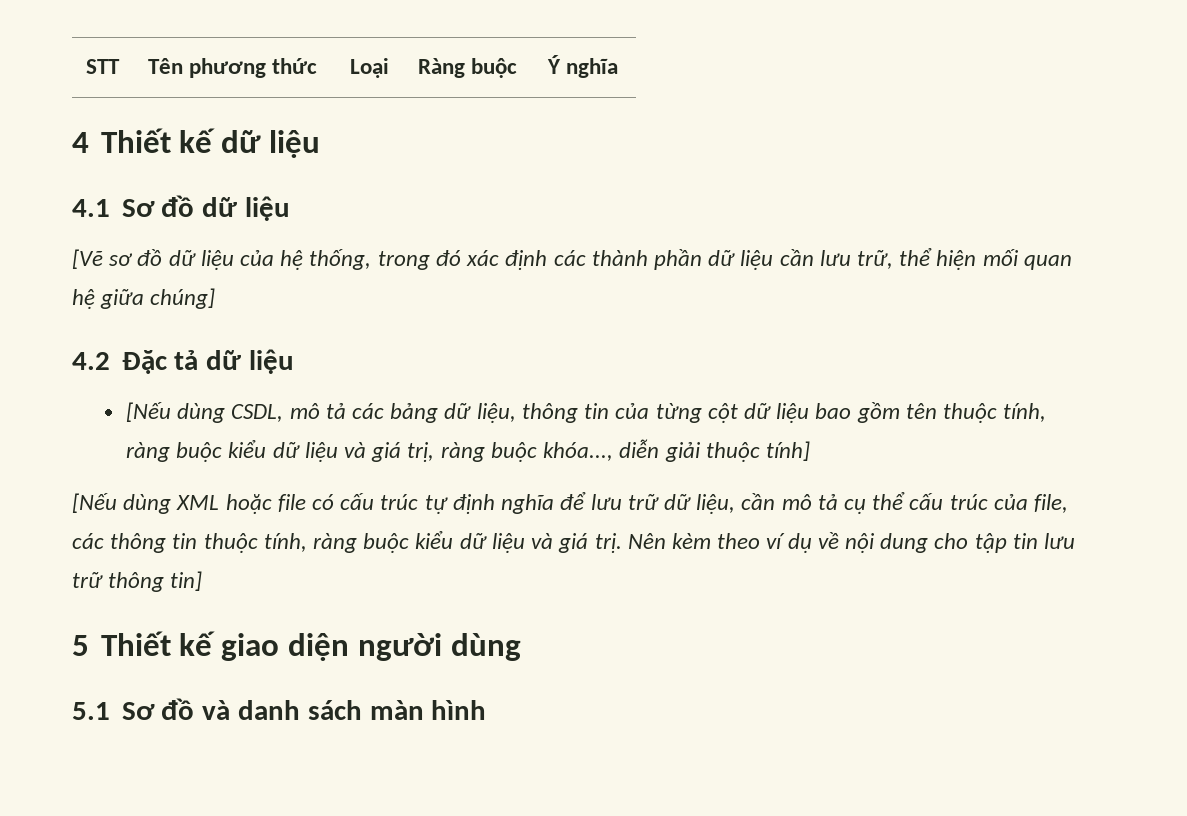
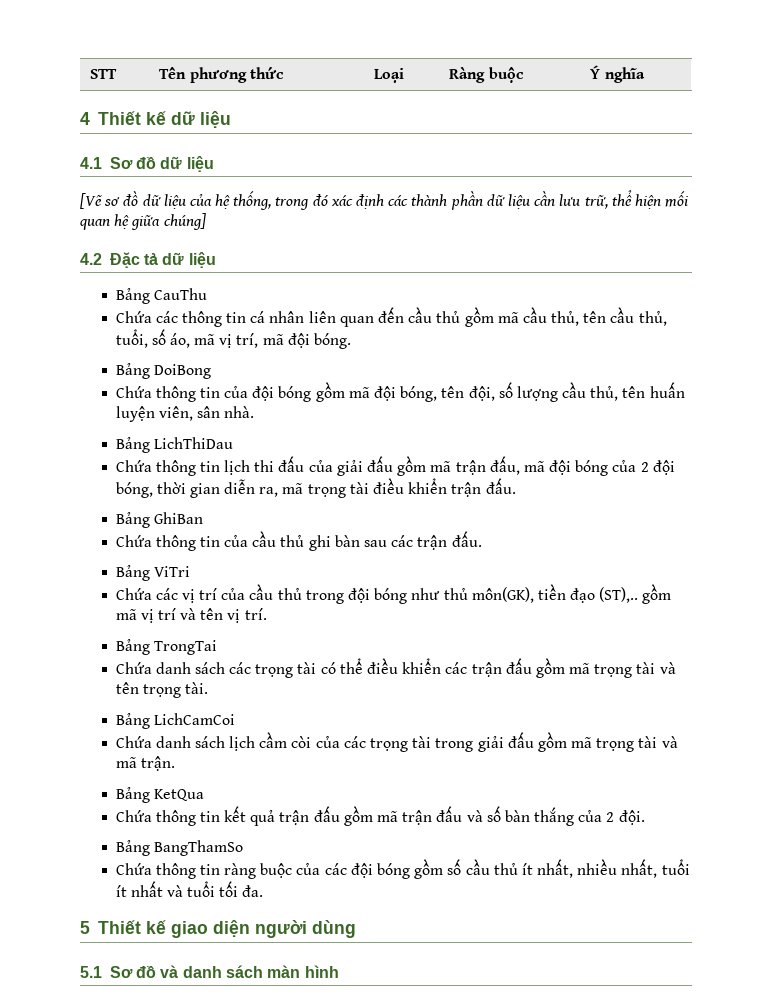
[125,402,1047,423] [125,439,810,462] [72,492,1069,514] [72,531,1076,553] [72,571,203,592] [Nếu dùng CSDL, mô tả các bảng dữ liệu, thông tin của từng cột dữ liệu bao gồm tên thuộc tính, ràng buộc kiểu dữ liệu và giá trị, ràng buộc khóa..., diễn giải thuộc tính] // [Nếu dùng XML hoặc file có cấu trúc tự định nghĩa để lưu trữ dữ liệu, cần mô tả cụ thể cấu trúc của file, các thông tin thuộc tính, ràng buộc kiểu dữ liệu và giá trị. Nên kèm theo ví dụ về nội dung cho tập tin lưu trữ thông tin] -> [115,288,207,304] [115,307,667,327] [115,329,352,349] [115,363,211,379] [115,382,685,402] [115,406,255,422] [115,437,233,453] [115,456,675,476] [115,478,516,498] [115,512,203,528] [115,531,482,551] [115,565,190,581] [115,584,672,604] [115,608,267,623] [115,639,217,655] [115,658,676,678] [115,682,208,698] [115,713,235,729] [115,732,678,752] [115,756,175,771] [115,787,204,803] [115,806,645,826] [115,840,243,856] [115,859,690,879] [115,881,264,897] Bảng CauThu // Chứa các thông tin cá nhân liên quan đến cầu thủ gồm mã cầu thủ, tên cầu thủ, tuổi, số áo, mã vị trí, mã đội bóng. // Bảng DoiBong // Chứa thông tin của đội bóng gồm mã đội bóng, tên đội, số lượng cầu thủ, tên huấn luyện viên, sân nhà. // Bảng LichThiDau // Chứa thông tin lịch thi đấu của giải đấu gồm mã trận đấu, mã đội bóng của 2 đội bóng, thời gian diễn ra, mã trọng tài điều khiển trận đấu. // Bảng GhiBan // Chứa thông tin của cầu thủ ghi bàn sau các trận đấu. // Bảng ViTri // Chứa các vị trí của cầu thủ trong đội bóng như thủ môn(GK), tiền đạo (ST),.. gồm mã vị trí và tên vị trí. // Bảng TrongTai // Chứa danh sách các trọng tài có thể điều khiển các trận đấu gồm mã trọng tài và tên trọng tài. // Bảng LichCamCoi // Chứa danh sách lịch cầm còi của các trọng tài trong giải đấu gồm mã trọng tài và mã trận. // Bảng KetQua // Chứa thông tin kết quả trận đấu gồm mã trận đấu và số bàn thắng của 2 đội. // Bảng BangThamSo // Chứa thông tin ràng buộc của các đội bóng gồm số cầu thủ ít nhất, nhiều nhất, tuổi ít nhất và tuổi tối đa.

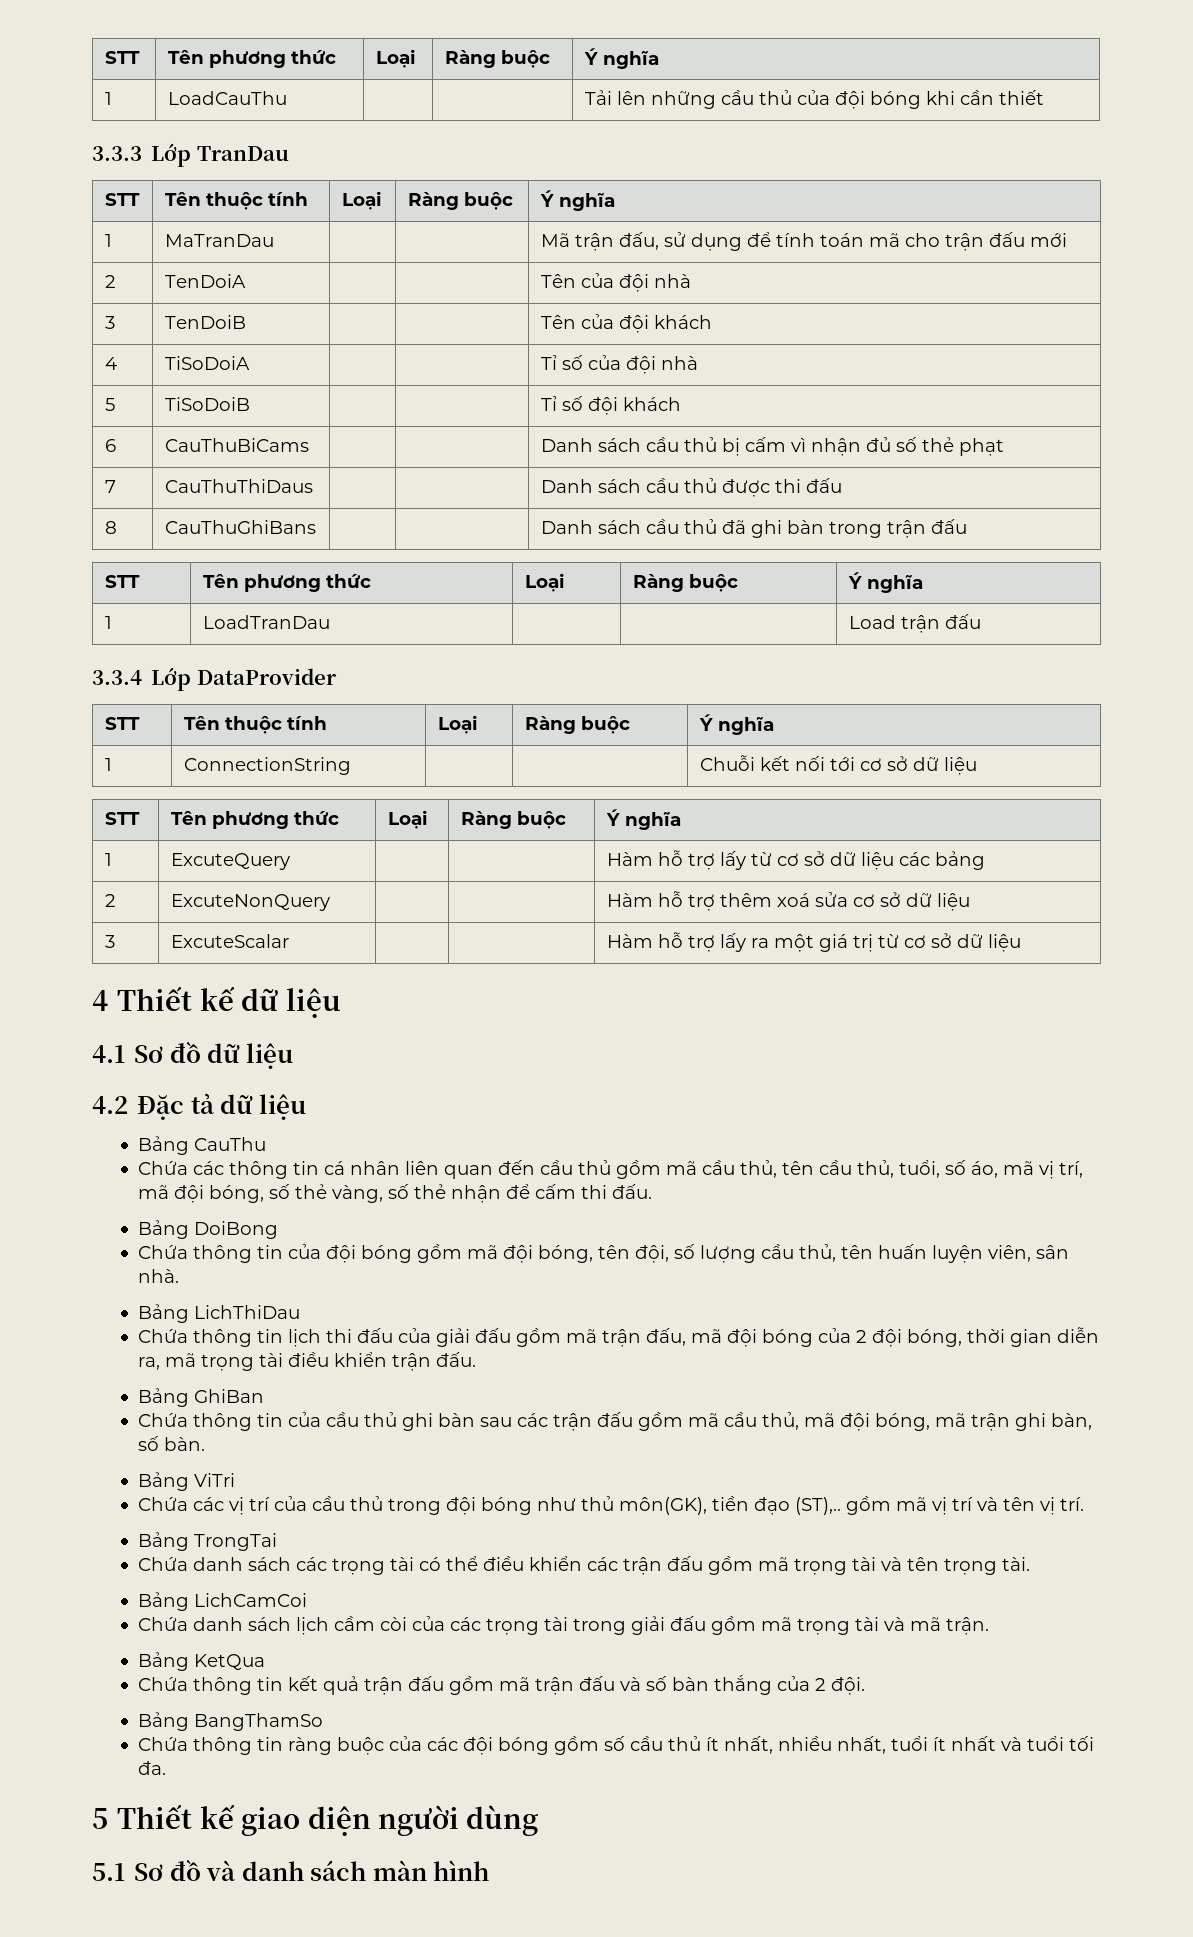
[90,69,118,79] [159,67,284,83] [374,68,405,83] [449,67,524,83] [590,65,645,83] STT | Tên phương thức | Loại | Ràng buộc | Ý nghĩa -> [104,51,140,64] [167,50,336,68] [375,49,416,68] [444,50,550,68] [583,48,659,69] [104,92,112,105] [167,91,287,105] [584,90,1044,109] [92,143,289,167] [104,193,140,206] [164,192,308,210] [341,191,382,210] [407,192,513,210] [539,190,615,211] [104,234,112,247] [164,234,274,247] [540,232,1067,251] [104,275,116,288] [164,274,246,288] [540,273,691,292] [104,316,115,329] [164,315,246,329] [540,314,712,333] [104,357,117,370] [164,356,250,370] [540,355,698,374] [104,398,115,411] [164,397,250,411] [540,396,681,415] [104,439,116,452] [164,438,309,452] [540,437,1004,456] [104,480,116,493] [164,479,313,493] [540,478,842,497] [104,521,117,534] [164,520,316,534] [540,519,967,538] [104,575,140,588] [202,574,371,592] [524,573,565,592] [632,574,738,592] [847,572,923,593] [104,616,112,629] [202,615,330,629] [848,614,981,633] [92,667,337,691] [104,717,140,730] [183,716,327,734] [437,715,478,734] [524,716,630,734] [698,714,774,735] [104,758,112,771] [183,757,351,775] [699,755,977,775] [104,812,140,825] [170,811,339,829] [387,810,428,829] [460,811,566,829] [605,809,681,830] [104,853,112,866] [170,853,290,870] [606,850,985,870] [104,894,116,907] [170,894,330,911] [606,891,970,911] [104,935,115,948] [170,934,289,948] [606,932,1021,952] STT | Tên phương thức | Loại | Ràng buộc | Ý nghĩa // 1 | LoadCauThu | | | Tải lên những cầu thủ của đội bóng khi cần thiết // 3.3.3 Lớp TranDau // STT | Tên thuộc tính | Loại | Ràng buộc | Ý nghĩa // 1 | MaTranDau | | | Mã trận đấu, sử dụng để tính toán mã cho trận đấu mới // 2 | TenDoiA | | | Tên của đội nhà // 3 | TenDoiB | | | Tên của đội khách // 4 | TiSoDoiA | | | Tỉ số của đội nhà // 5 | TiSoDoiB | | | Tỉ số đội khách // 6 | CauThuBiCams | | | Danh sách cầu thủ bị cấm vì nhận đủ số thẻ phạt // 7 | CauThuThiDaus | | | Danh sách cầu thủ được thi đấu // 8 | CauThuGhiBans | | | Danh sách cầu thủ đã ghi bàn trong trận đấu // STT | Tên phương thức | Loại | Ràng buộc | Ý nghĩa // 1 | LoadTranDau | | | Load trận đấu // 3.3.4 Lớp DataProvider // STT | Tên thuộc tính | Loại | Ràng buộc | Ý nghĩa // 1 | ConnectionString | | | Chuỗi kết nối tới cơ sở dữ liệu // STT | Tên phương thức | Loại | Ràng buộc | Ý nghĩa // 1 | ExcuteQuery | | | Hàm hỗ trợ lấy từ cơ sở dữ liệu các bảng // 2 | ExcuteNonQuery | | | Hàm hỗ trợ thêm xoá sửa cơ sở dữ liệu // 3 | ExcuteScalar | | | Hàm hỗ trợ lấy ra một giá trị từ cơ sở dữ liệu
[80,190,689,210] [80,213,206,230] // [Vẽ sơ đồ dữ liệu của hệ thống, trong đó xác định các thành phần dữ liệu cần lưu trữ, thể hiện mối quan hệ giữa chúng] -> (293, 1056) none
[314,333,352,349] bóng. -> [208,1184,652,1203] bóng, số thẻ vàng, số thẻ nhận để cấm thi đấu.
[451,531,482,547] đấu. -> [596,1412,1092,1431] [137,1436,205,1451] đấu gồm mã cầu thủ, mã đội bóng, mã trận ghi bàn, số bàn.

